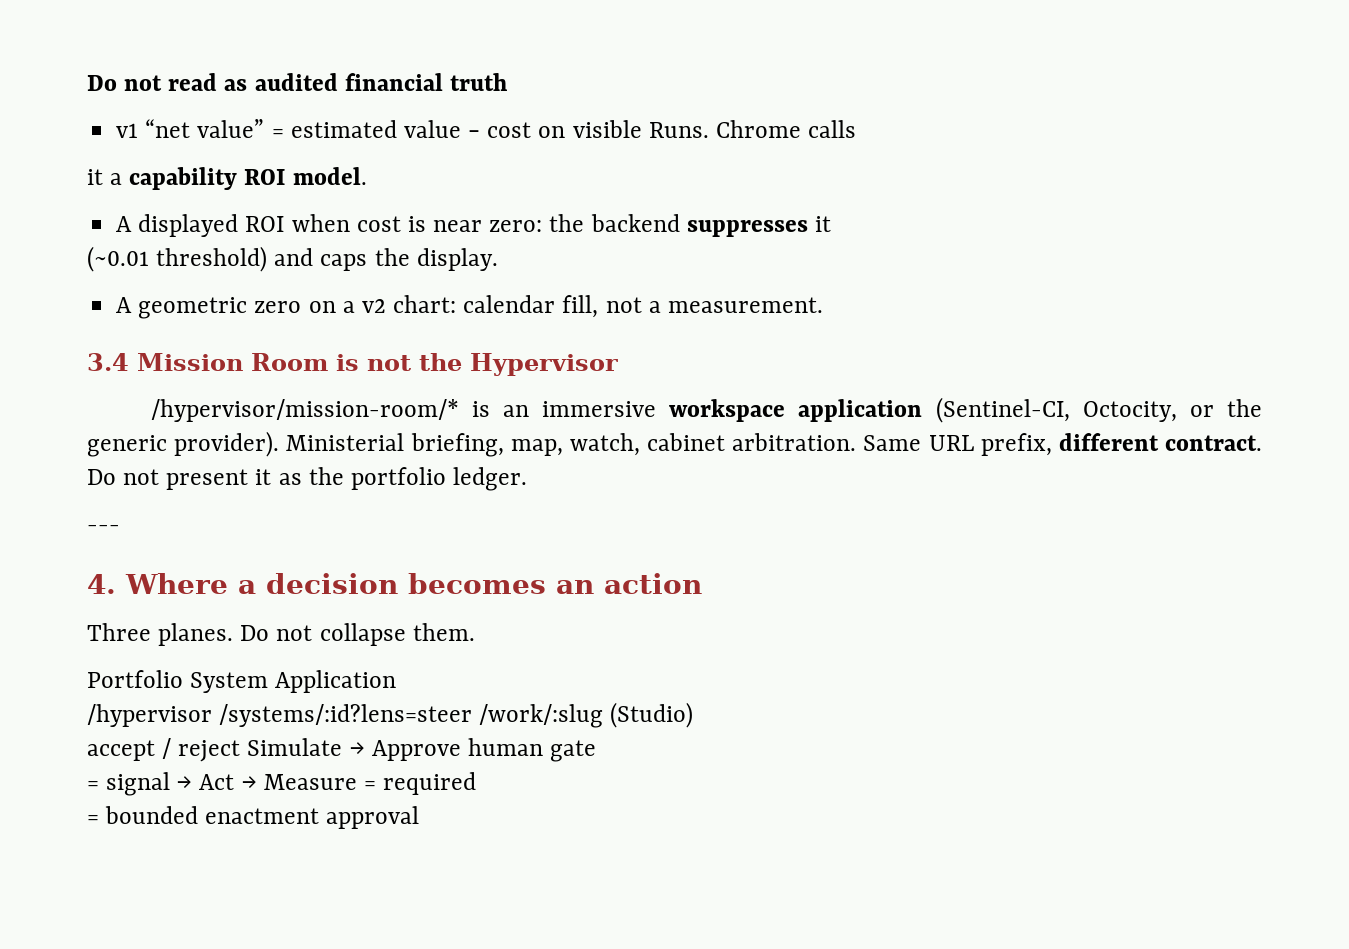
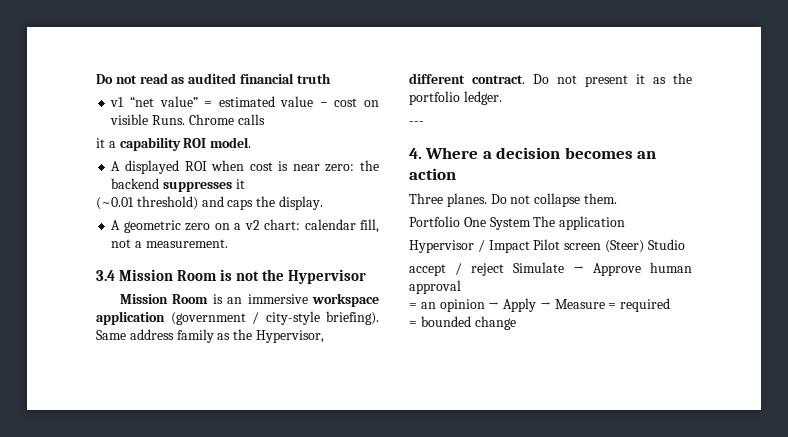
[150,399,459,422] /hypervisor/mission-room/* -> [119,294,209,304] Mission Room
[935,397,1262,423] [87,431,1052,457] (Sentinel-CI, Octocity, or the generic provider). Ministerial briefing, map, watch, cabinet arbitration. Same URL prefix, -> [170,311,379,325] [96,329,324,343] (government / city-style briefing). Same address family as the Hypervisor,
[190,670,397,693] [87,702,694,728] System Application // /hypervisor /systems/:id?lens=steer /work/:slug (Studio) -> [463,216,626,230] [409,239,685,253] One System The application // Hypervisor / Impact Pilot screen (Steer) Studio
[550,740,597,762] [87,772,235,796] gate // = signal → Act -> [409,280,461,294] [409,298,537,312] approval // = an opinion → Apply
[205,806,420,829] enactment approval -> [474,316,516,330] change

